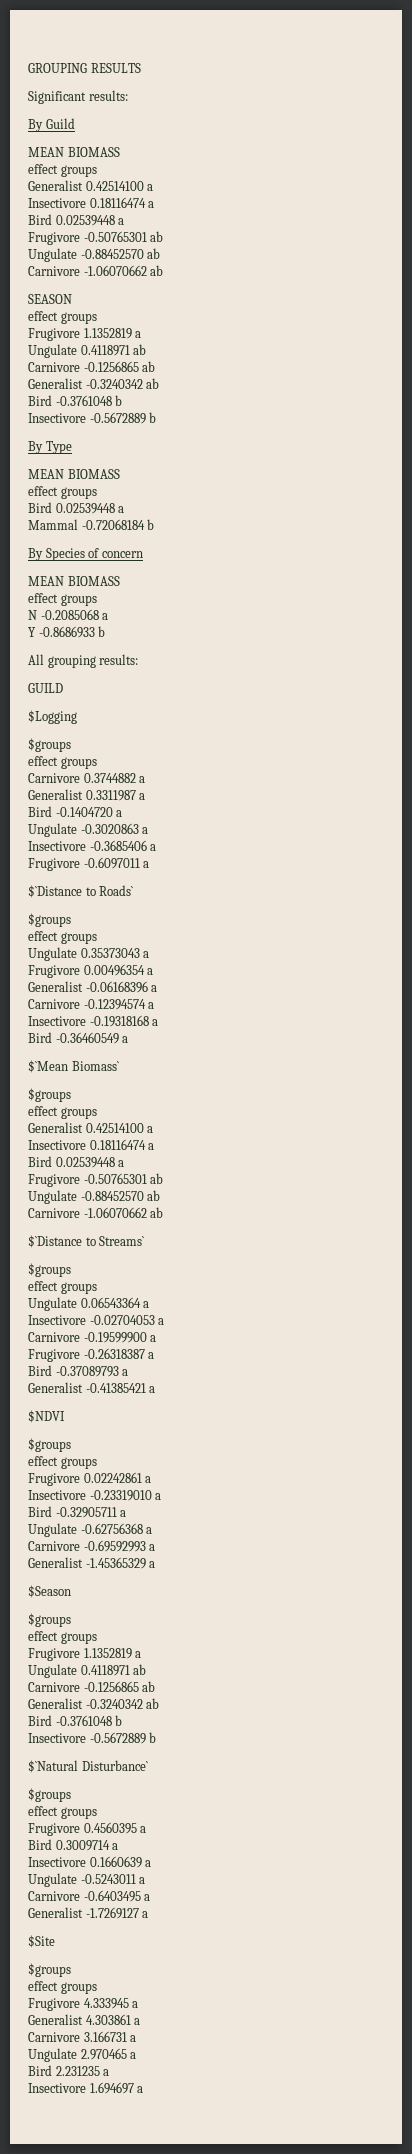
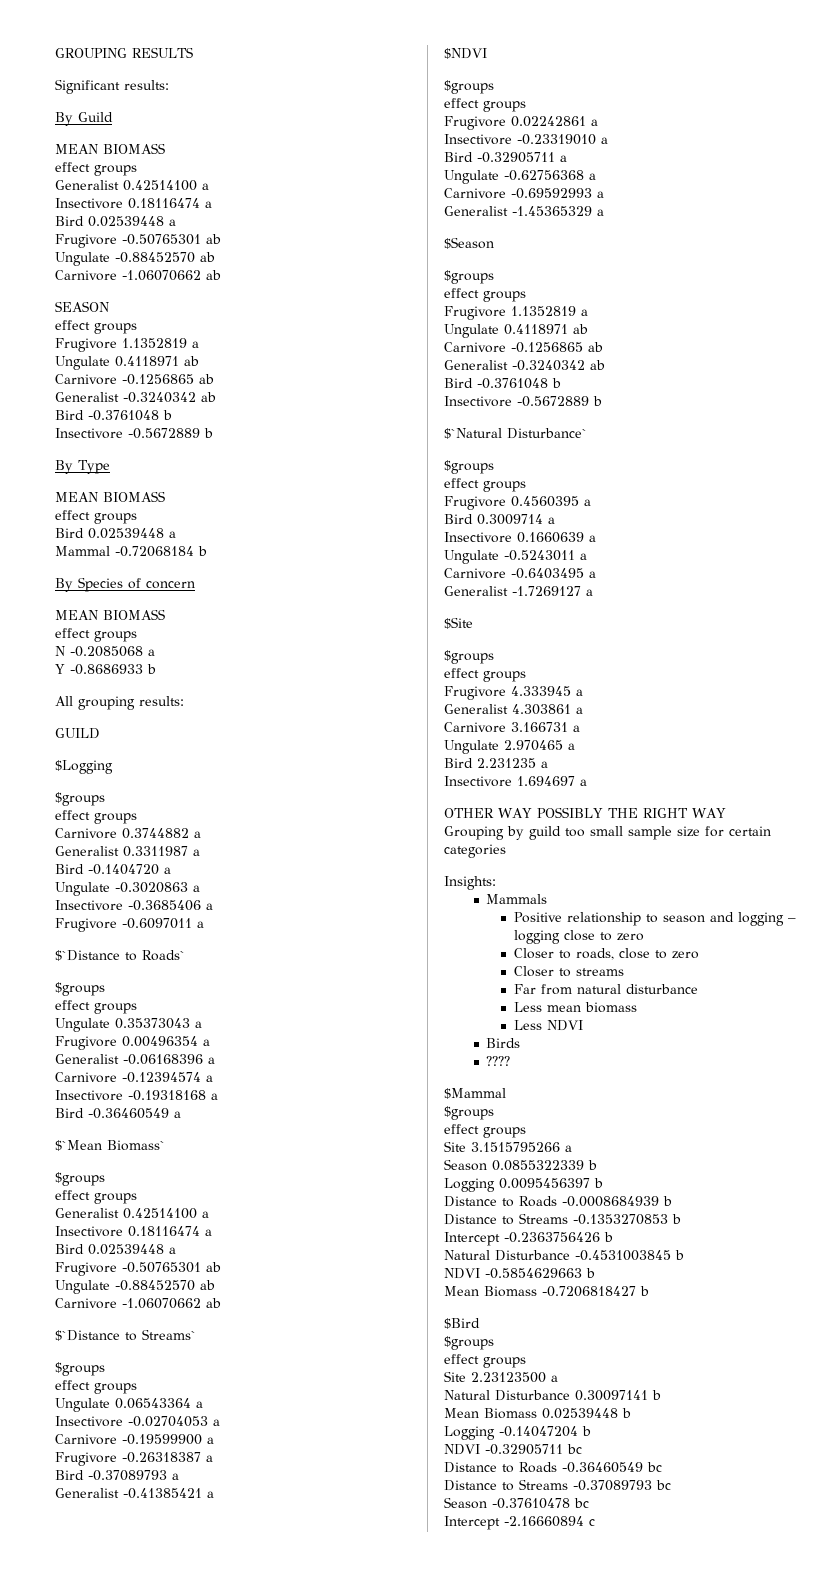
(144, 2089) none -> [444,807,726,818] [444,826,771,840] [444,844,506,858] [444,876,496,890] [486,894,548,904] [513,912,796,926] [513,930,644,944] [513,948,699,960] [513,966,624,977] [513,984,698,995] [513,1002,637,1013] [513,1020,583,1031] [486,1038,521,1048] [486,1056,511,1066] [444,1088,506,1099] [444,1106,494,1120] [444,1124,526,1138] [444,1141,572,1152] [444,1159,597,1171] [444,1178,603,1192] [444,1196,672,1207] [444,1213,681,1225] [444,1232,613,1246] [444,1250,684,1261] [444,1268,595,1279] [444,1286,649,1297] [444,1318,480,1329] [444,1336,494,1350] [444,1354,526,1368] [444,1371,558,1383] [444,1390,661,1401] [444,1408,631,1419] [444,1426,591,1440] [444,1444,582,1455] [444,1462,662,1473] [444,1479,671,1491] [444,1497,589,1509] [444,1516,595,1530] // OTHER WAY POSSIBLY THE RIGHT WAY // Grouping by guild too small sample size for certain categories // Insights: // Mammals // Positive relationship to season and logging – logging close to zero // Closer to roads, close to zero // Closer to streams // Far from natural disturbance // Less mean biomass // Less NDVI // Birds // ???? // $Mammal // $groups // effect groups // Site 3.1515795266 a // Season 0.0855322339 b // Logging 0.0095456397 b // Distance to Roads -0.0008684939 b // Distance to Streams -0.1353270853 b // Intercept -0.2363756426 b // Natural Disturbance -0.4531003845 b // NDVI -0.5854629663 b // Mean Biomass -0.7206818427 b // $Bird // $groups // effect groups // Site 2.23123500 a // Natural Disturbance 0.30097141 b // Mean Biomass 0.02539448 b // Logging -0.14047204 b // NDVI -0.32905711 bc // Distance to Roads -0.36460549 bc // Distance to Streams -0.37089793 bc // Season -0.37610478 bc // Intercept -2.16660894 c

